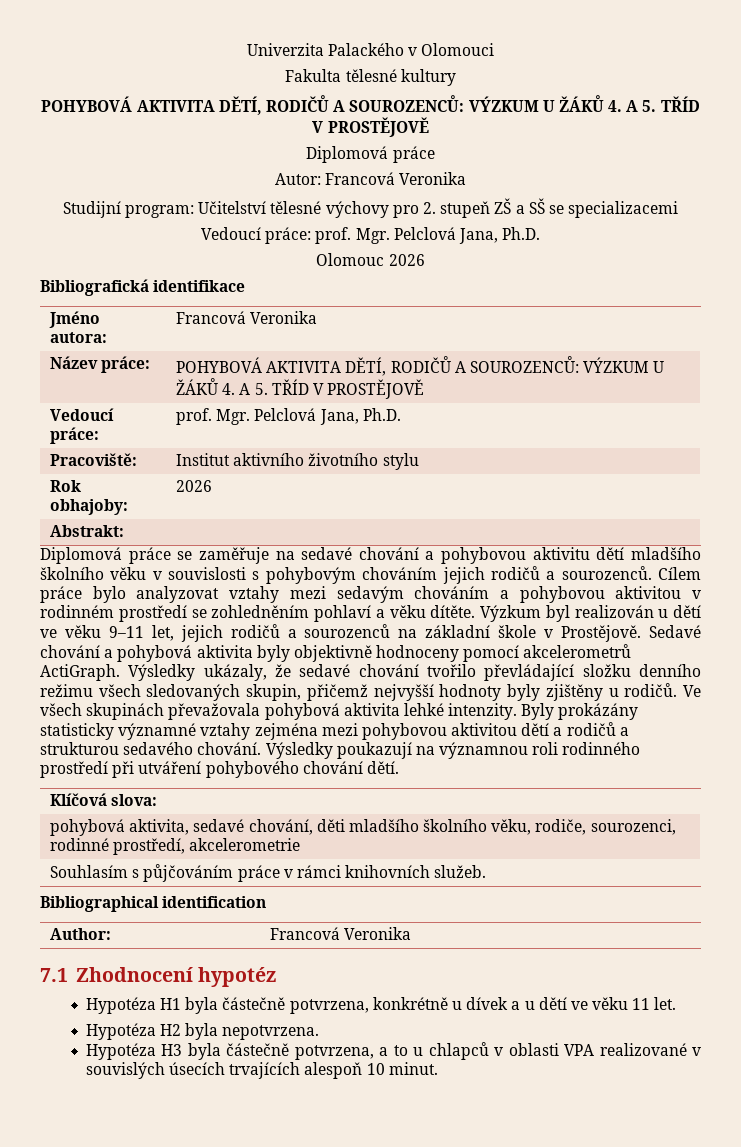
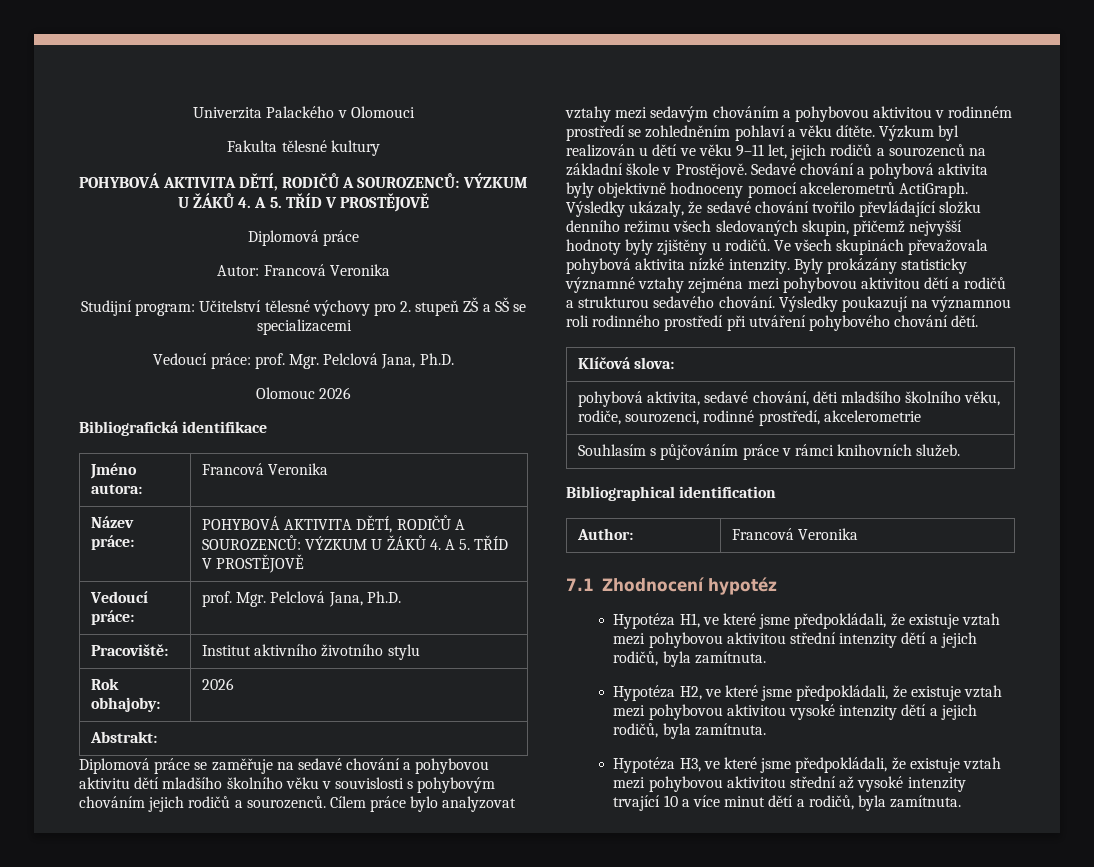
[403,703,444,716] lehké -> [689,258,725,271] nízké
[160,997,677,1014] [85,1023,320,1040] [85,1042,701,1060] [85,1062,438,1079] H1 byla částečně potvrzena, konkrétně u dívek a u dětí ve věku 11 let. // Hypotéza H2 byla nepotvrzena. // Hypotéza H3 byla částečně potvrzena, a to u chlapců v oblasti VPA realizované v souvislých úsecích trvajících alespoň 10 minut. -> [679,613,1000,629] [613,632,977,648] [613,651,766,667] [613,685,1002,701] [613,704,977,720] [613,723,766,739] [613,757,1001,773] [613,776,966,792] [613,795,962,811] H1, ve které jsme předpokládali, že existuje vztah mezi pohybovou aktivitou střední intenzity dětí a jejich rodičů, byla zamítnuta. // Hypotéza H2, ve které jsme předpokládali, že existuje vztah mezi pohybovou aktivitou vysoké intenzity dětí a jejich rodičů, byla zamítnuta. // Hypotéza H3, ve které jsme předpokládali, že existuje vztah mezi pohybovou aktivitou střední až vysoké intenzity trvající 10 a více minut dětí a rodičů, byla zamítnuta.

